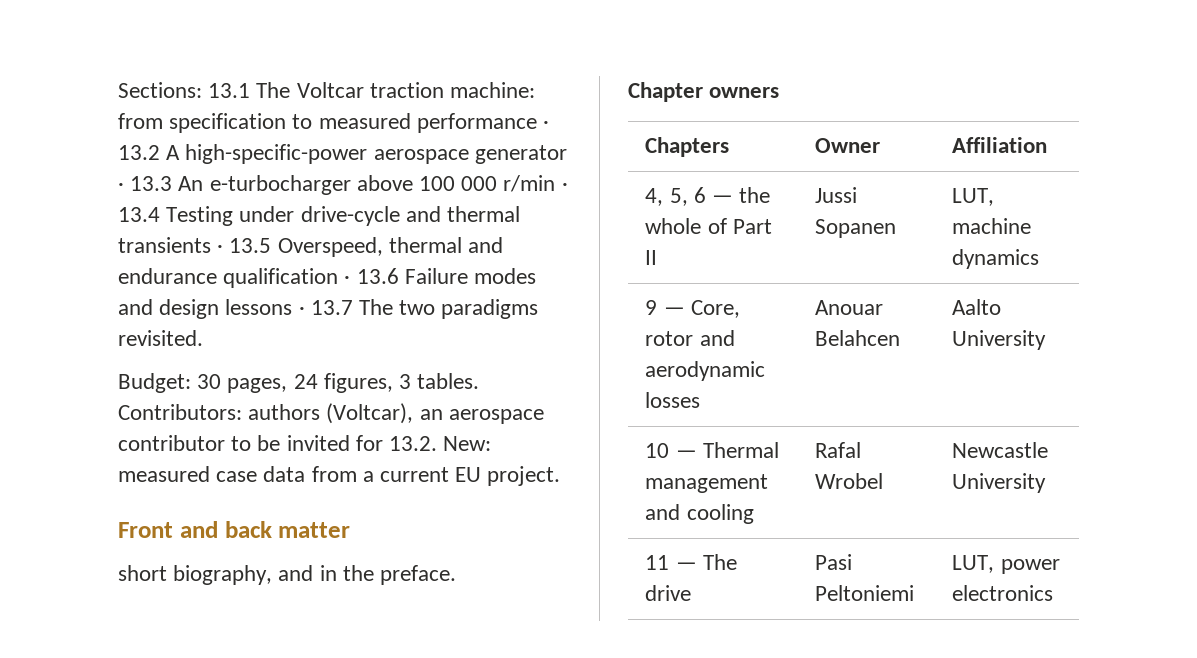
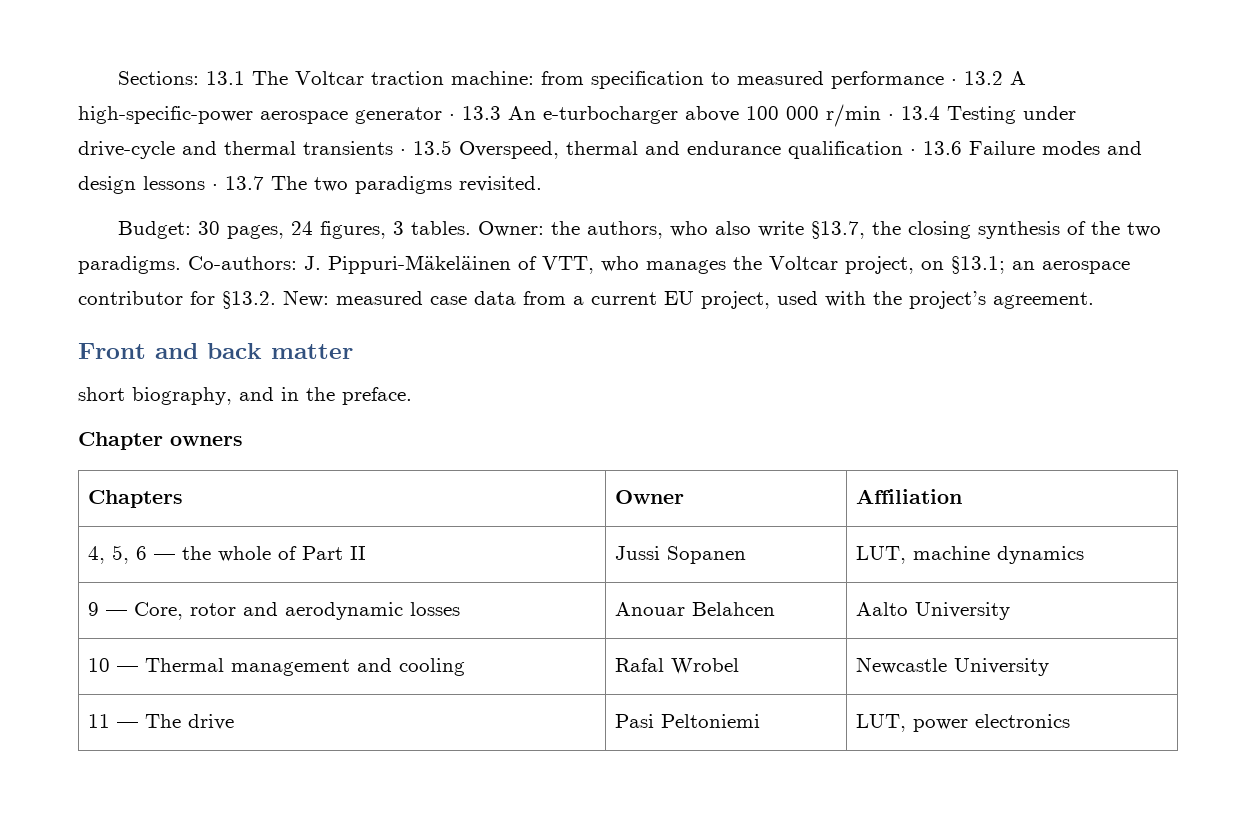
[118,403,544,424] [118,435,438,451] Contributors: authors (Voltcar), an aerospace contributor to be invited for 13.2. -> [478,221,1162,239] [78,255,1130,274] [78,291,276,309] Owner: the authors, who also write §13.7, the closing synthesis of the two paradigms. Co-authors: J. Pippuri-Mäkeläinen of VTT, who manages the Voltcar project, on §13.1; an aerospace contributor for §13.2.
[487,466,561,486] project. -> [701,291,1094,309] project, used with the project’s agreement.

